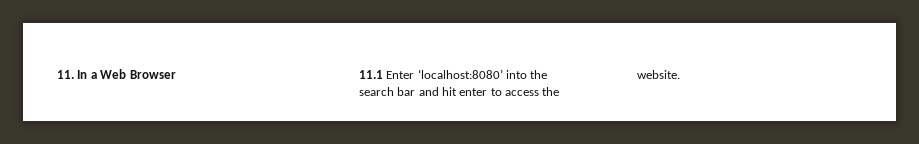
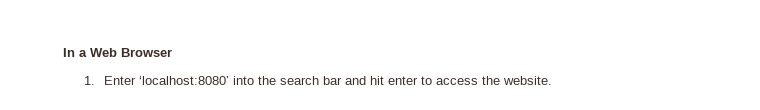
[57,70,74,79] 11. -> (63, 52) none
[358,70,383,79] 11.1 -> [83,76,95,85] 1.

